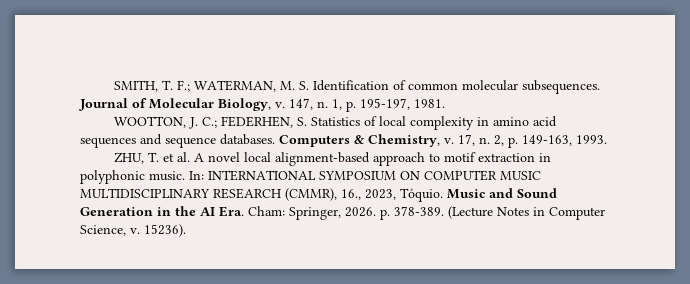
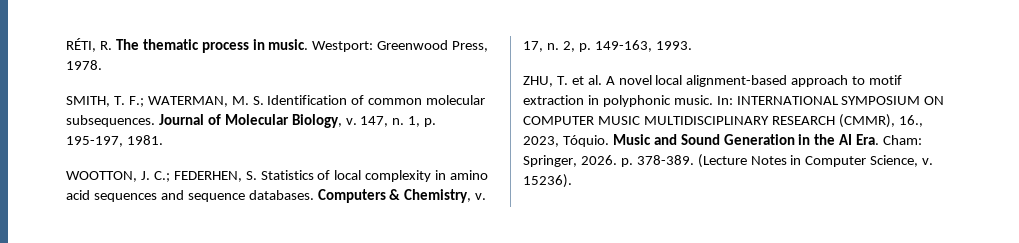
(113, 86) none -> [66,38,489,53] [66,60,102,70] RÉTI, R. The thematic process in music. Westport: Greenwood Press, 1978. //

